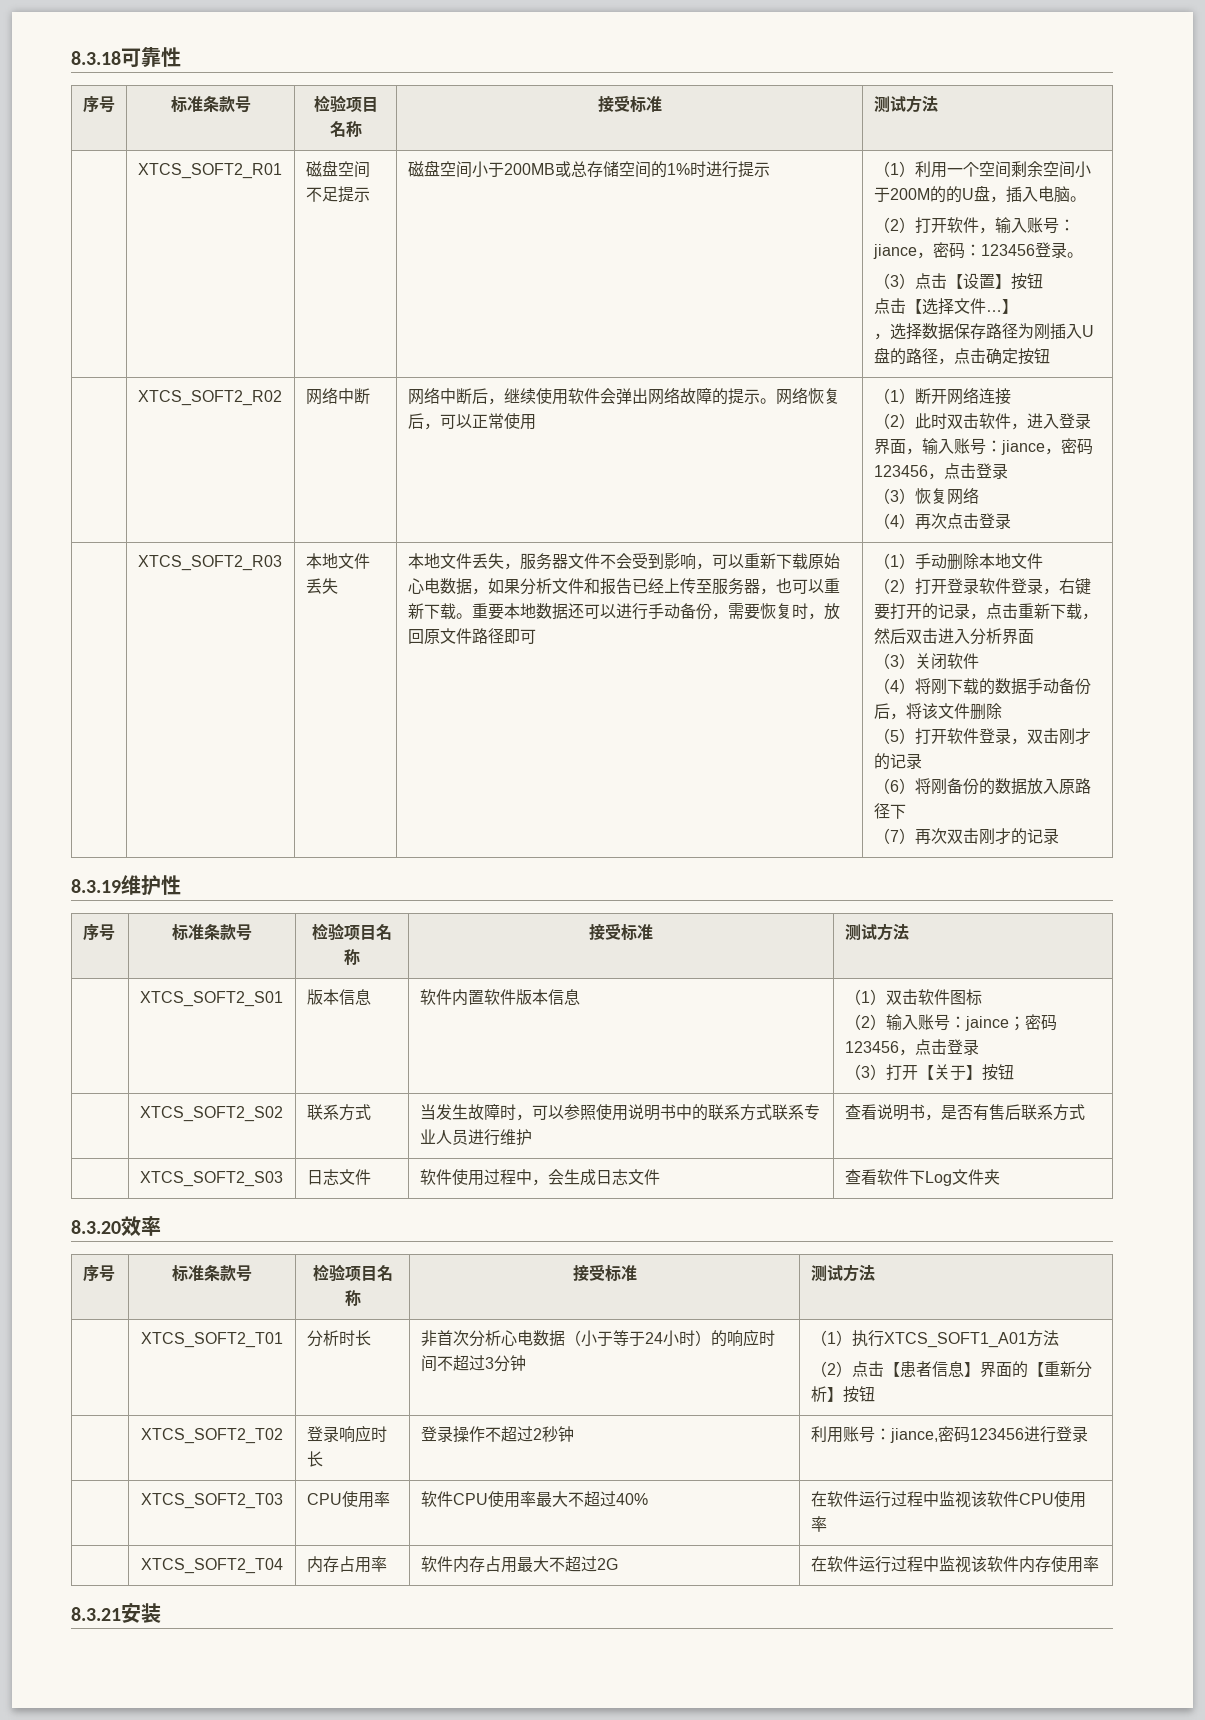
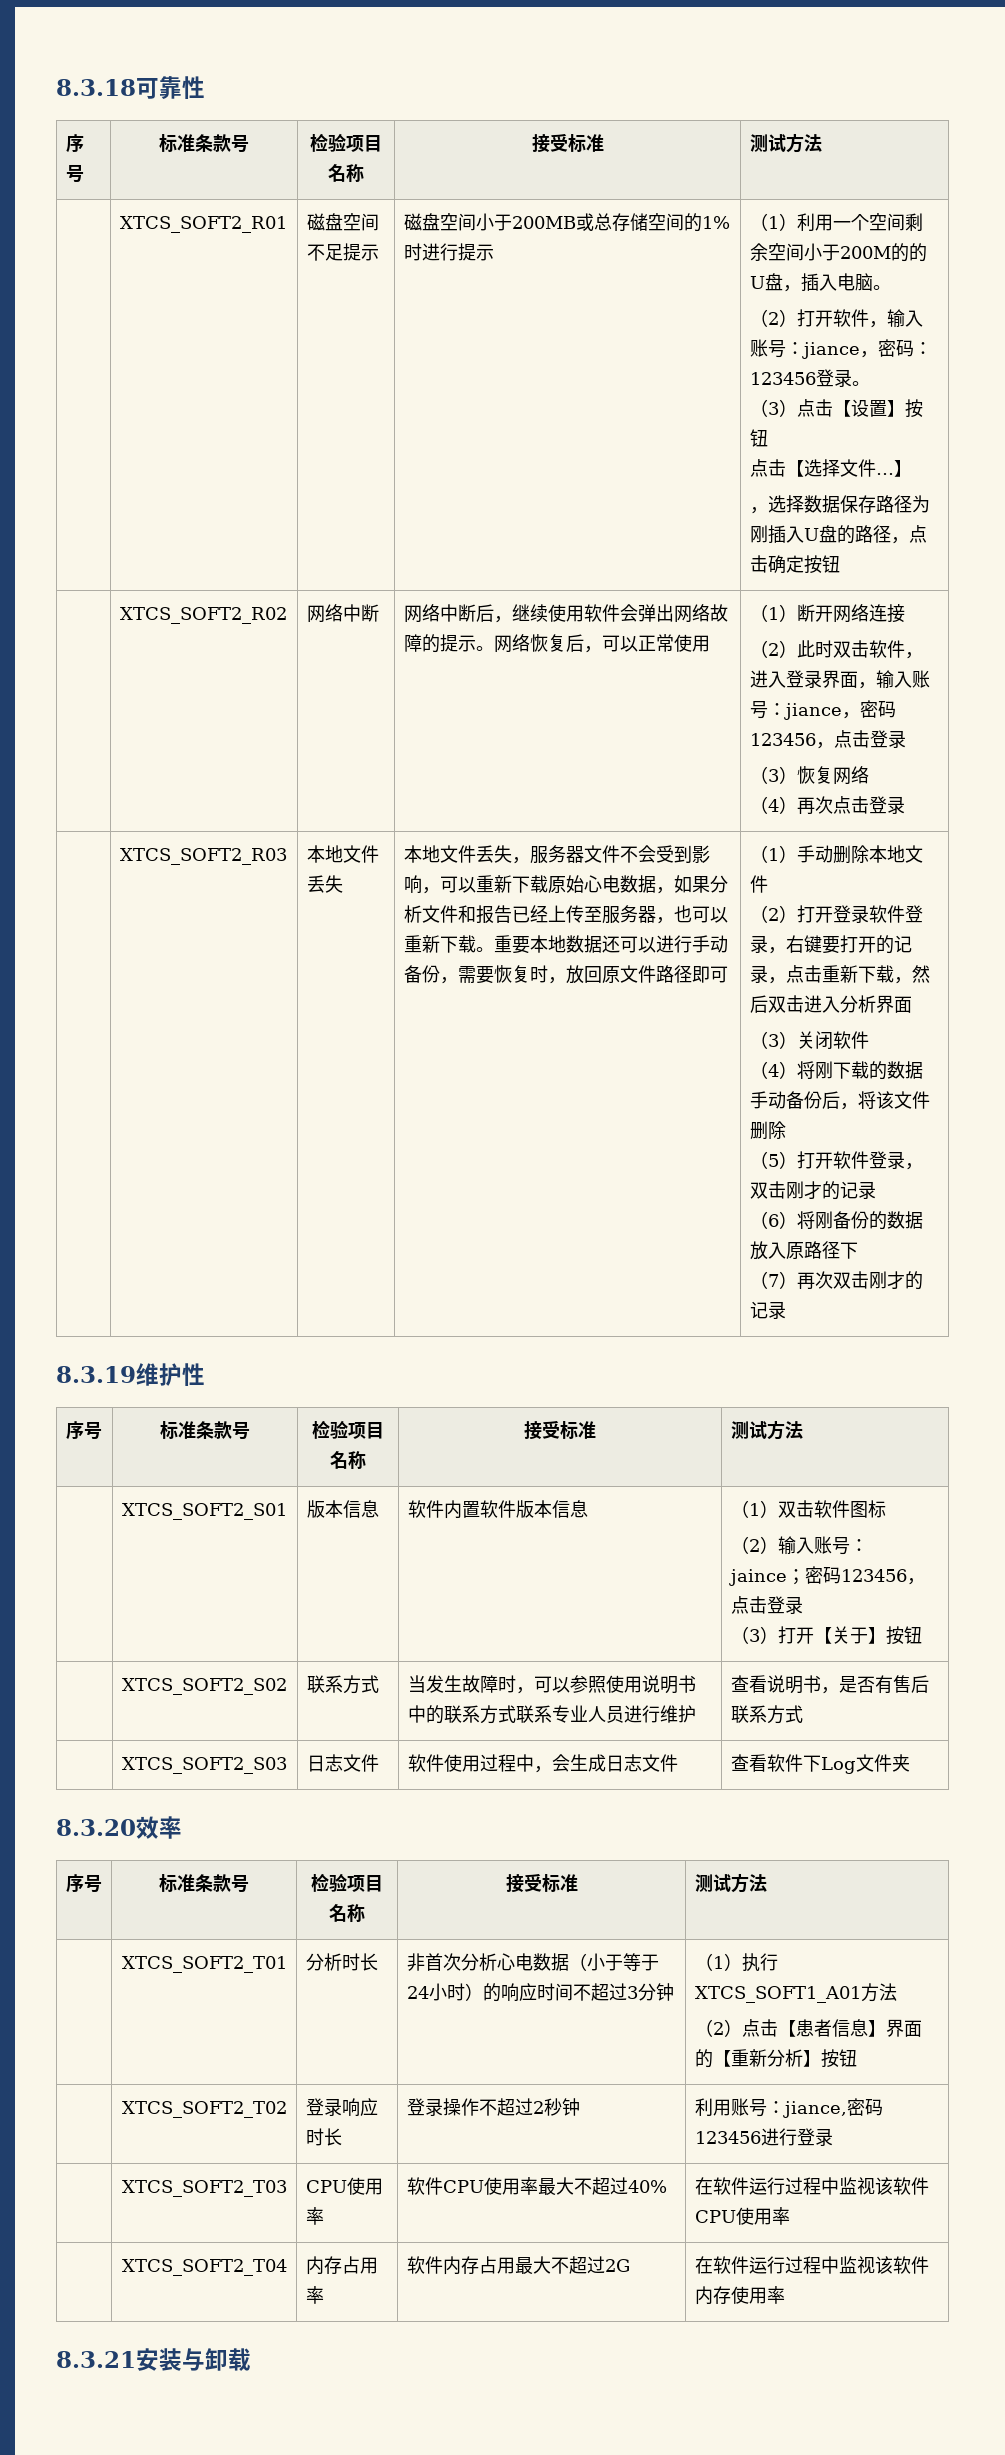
(161, 1613) none -> [182,2348,251,2371] 与卸载

